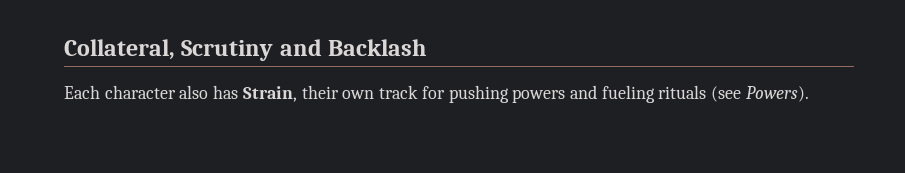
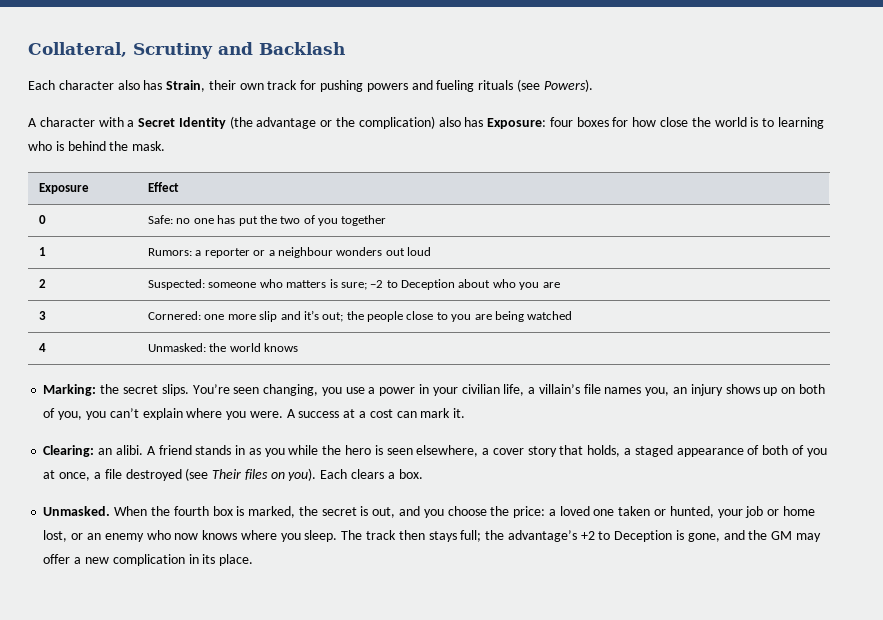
(809, 94) none -> [28,116,824,129] [28,141,166,151] [39,183,90,194] [148,182,180,192] [39,215,47,224] [148,215,387,226] [39,247,47,256] [148,247,432,258] [39,279,47,288] [148,279,560,290] [39,311,47,320] [148,310,573,322] [39,343,47,352] [148,343,299,352] [43,384,825,396] [43,408,466,420] [43,445,827,457] [43,468,423,481] [43,506,815,518] [43,530,821,542] [43,554,254,566] // A character with a Secret Identity (the advantage or the complication) also has Exposure: four boxes for how close the world is to learning who is behind the mask. // Exposure | Effect // 0 | Safe: no one has put the two of you together // 1 | Rumors: a reporter or a neighbour wonders out loud // 2 | Suspected: someone who matters is sure; −2 to Deception about who you are // 3 | Cornered: one more slip and it’s out; the people close to you are being watched // 4 | Unmasked: the world knows // Marking: the secret slips. You’re seen changing, you use a power in your civilian life, a villain’s file names you, an injury shows up on both of you, you can’t explain where you were. A success at a cost can mark it. // Clearing: an alibi. A friend stands in as you while the hero is seen elsewhere, a cover story that holds, a staged appearance of both of you at once, a file destroyed (see Their files on you). Each clears a box. // Unmasked. When the fourth box is marked, the secret is out, and you choose the price: a loved one taken or hunted, your job or home lost, or an enemy who now knows where you sleep. The track then stays full; the advantage’s +2 to Deception is gone, and the GM may offer a new complication in its place.

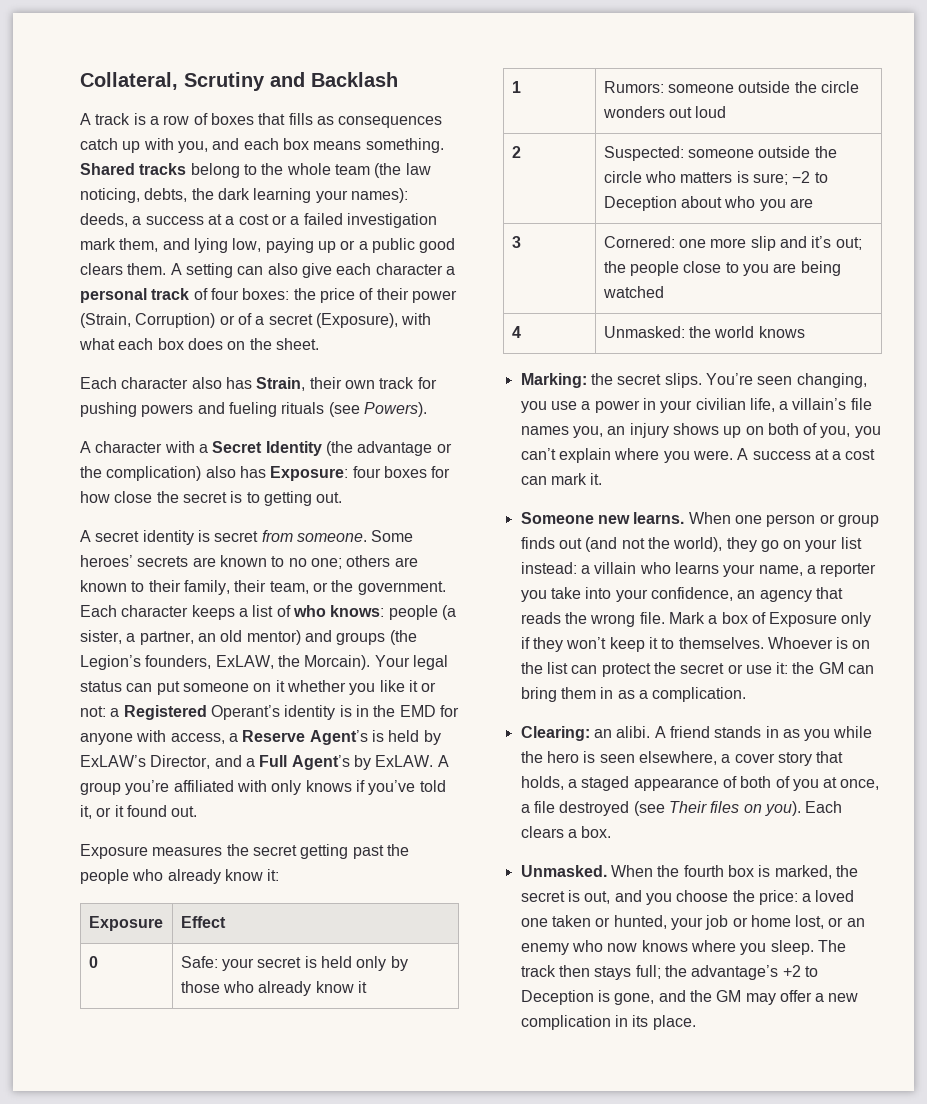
(345, 48) none -> [80,113,443,128] [80,138,444,153] [80,163,431,178] [80,188,408,203] [80,213,437,228] [80,238,456,253] [80,263,455,278] [80,288,457,303] [80,313,432,328] [79,338,319,350] // A track is a row of boxes that fills as consequences catch up with you, and each box means something. Shared tracks belong to the whole team (the law noticing, debts, the dark learning your names): deeds, a success at a cost or a failed investigation mark them, and lying low, paying up or a public good clears them. A setting can also give each character a personal track of four boxes: the price of their power (Strain, Corruption) or of a secret (Exposure), with what each box does on the sheet.
[714,117,747,127] world -> [182,492,227,503] secret
[777,117,824,129] [28,141,166,151] [39,183,90,194] [148,182,180,192] [39,215,47,224] [148,215,387,226] [39,247,47,256] [148,247,333,258] learning who is behind the mask. // Exposure | Effect // 0 | Safe: no one has put the two of you together // 1 | Rumors: a reporter or a neighbour -> [263,491,343,506] [80,530,414,545] [80,555,418,569] [80,580,446,595] [80,605,456,620] [80,630,417,645] [80,655,448,670] [80,680,437,695] [80,705,459,720] [80,730,441,745] [80,755,449,770] [80,780,446,795] [80,805,198,819] [80,844,409,859] [80,869,280,884] [88,916,163,931] [180,916,226,928] [88,956,98,968] [180,956,408,971] [180,981,368,996] [511,81,521,93] [603,81,860,93] getting out. // A secret identity is secret from someone. Some heroes’ secrets are known to no one; others are known to their family, their team, or the government. Each character keeps a list of who knows: people (a sister, a partner, an old mentor) and groups (the Legion’s founders, ExLAW, the Morcain). Your legal status can put someone on it whether you like it or not: a Registered Operant’s identity is in the EMD for anyone with access, a Reserve Agent’s is held by ExLAW’s Director, and a Full Agent’s by ExLAW. A group you’re affiliated with only knows if you’ve told it, or it found out. // Exposure measures the secret getting past the people who already know it: // Exposure | Effect // 0 | Safe: your secret is held only by those who already know it // 1 | Rumors: someone outside the circle
(257, 285) none -> [758,146,837,158] [603,171,642,183] outside the circle
(466, 413) none -> [520,512,879,527] [520,537,862,552] [520,562,877,577] [520,587,843,602] [520,612,872,627] [520,637,871,652] [520,662,875,677] [520,687,747,702] // Someone new learns. When one person or group finds out (and not the world), they go on your list instead: a villain who learns your name, a reporter you take into your confidence, an agency that reads the wrong file. Mark a box of Exposure only if they won’t keep it to themselves. Whoever is on the list can protect the secret or use it: the GM can bring them in as a complication.

